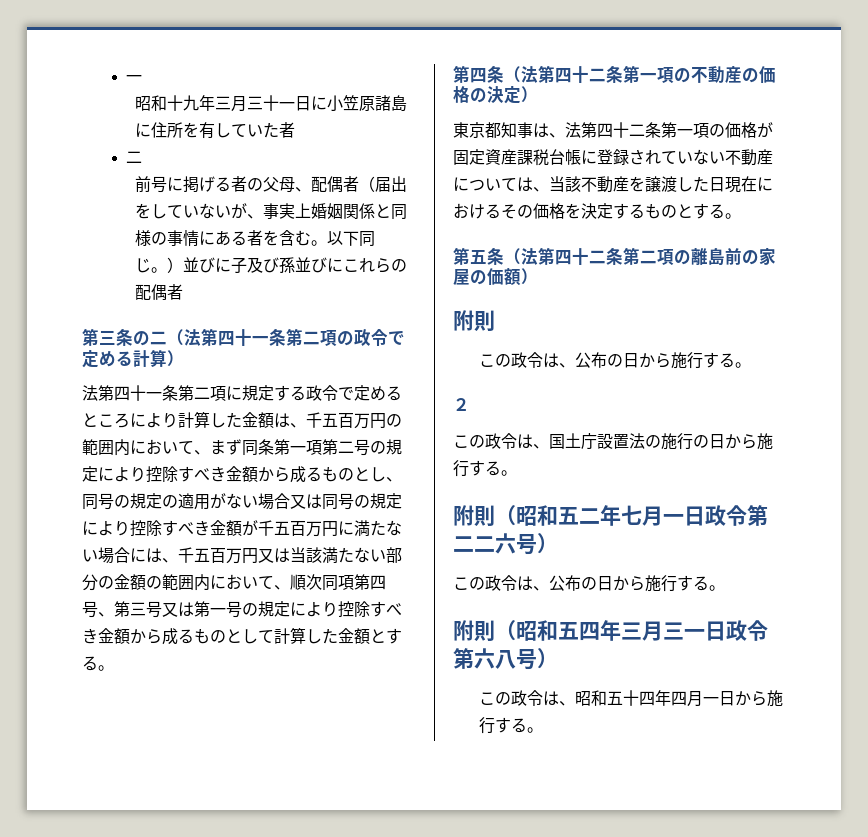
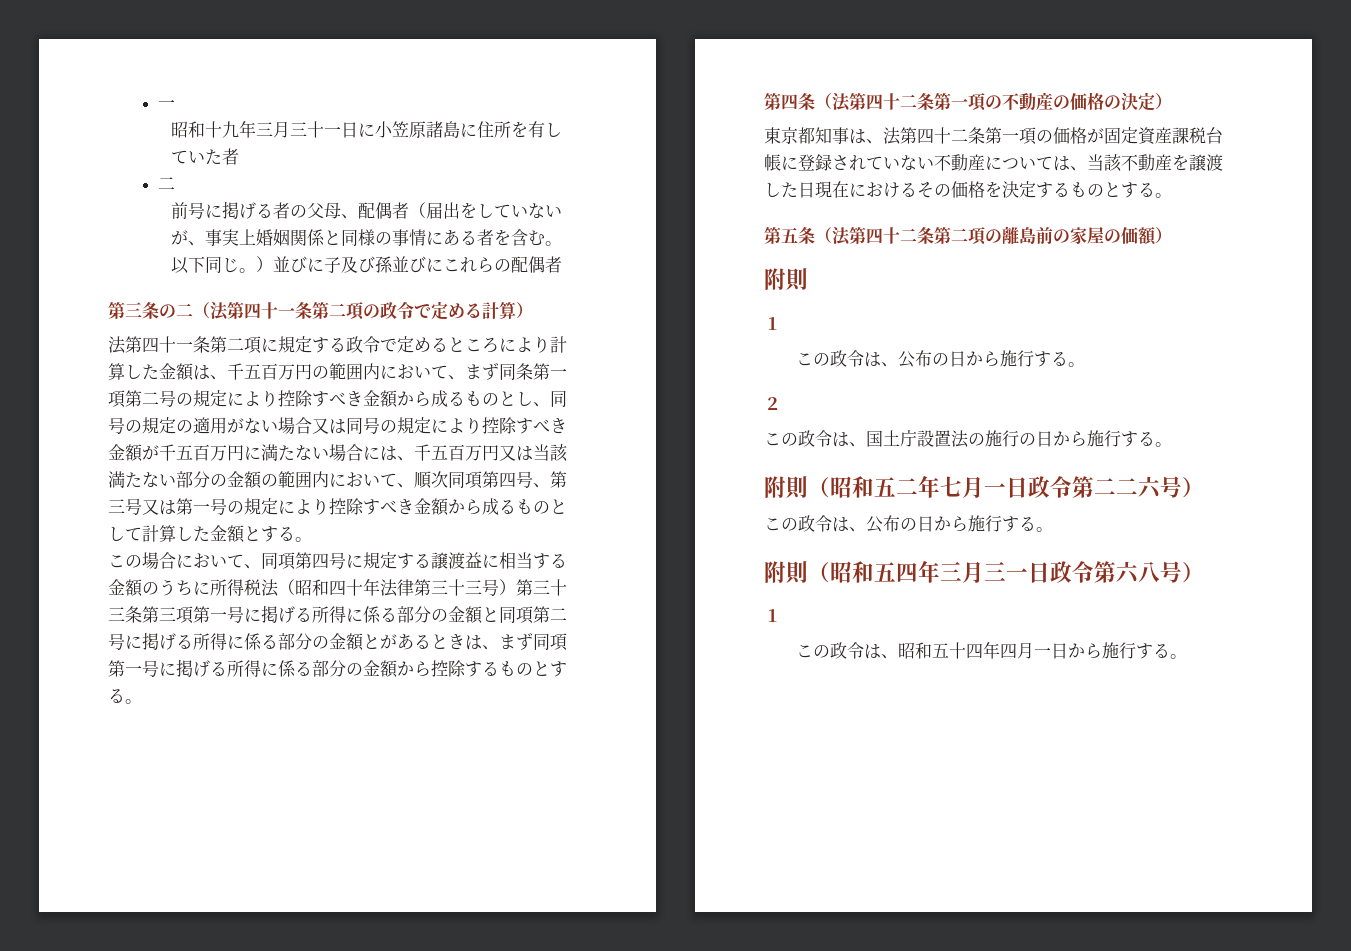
(114, 668) none -> [108,552,567,570] [108,578,567,597] [108,605,567,624] [108,632,567,651] [108,659,567,678] [108,688,142,704] // この場合において、同項第四号に規定する譲渡益に相当する金額のうちに所得税法（昭和四十年法律第三十三号）第三十三条第三項第一号に掲げる所得に係る部分の金額と同項第二号に掲げる所得に係る部分の金額とがあるときは、まず同項第一号に掲げる所得に係る部分の金額から控除するものとする。
(495, 321) none -> [764,317,781,330] // １
(558, 658) none -> [764,609,781,622] // １

